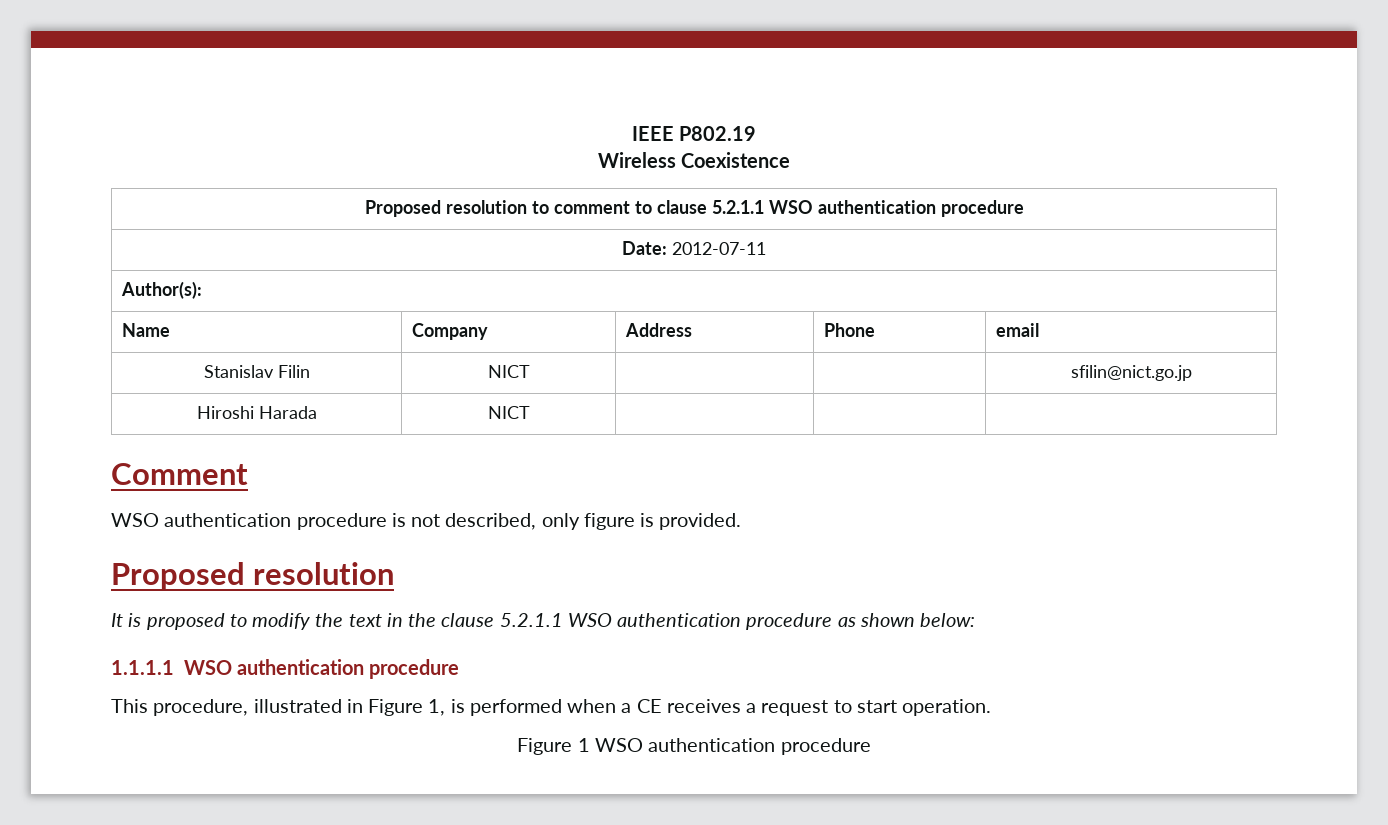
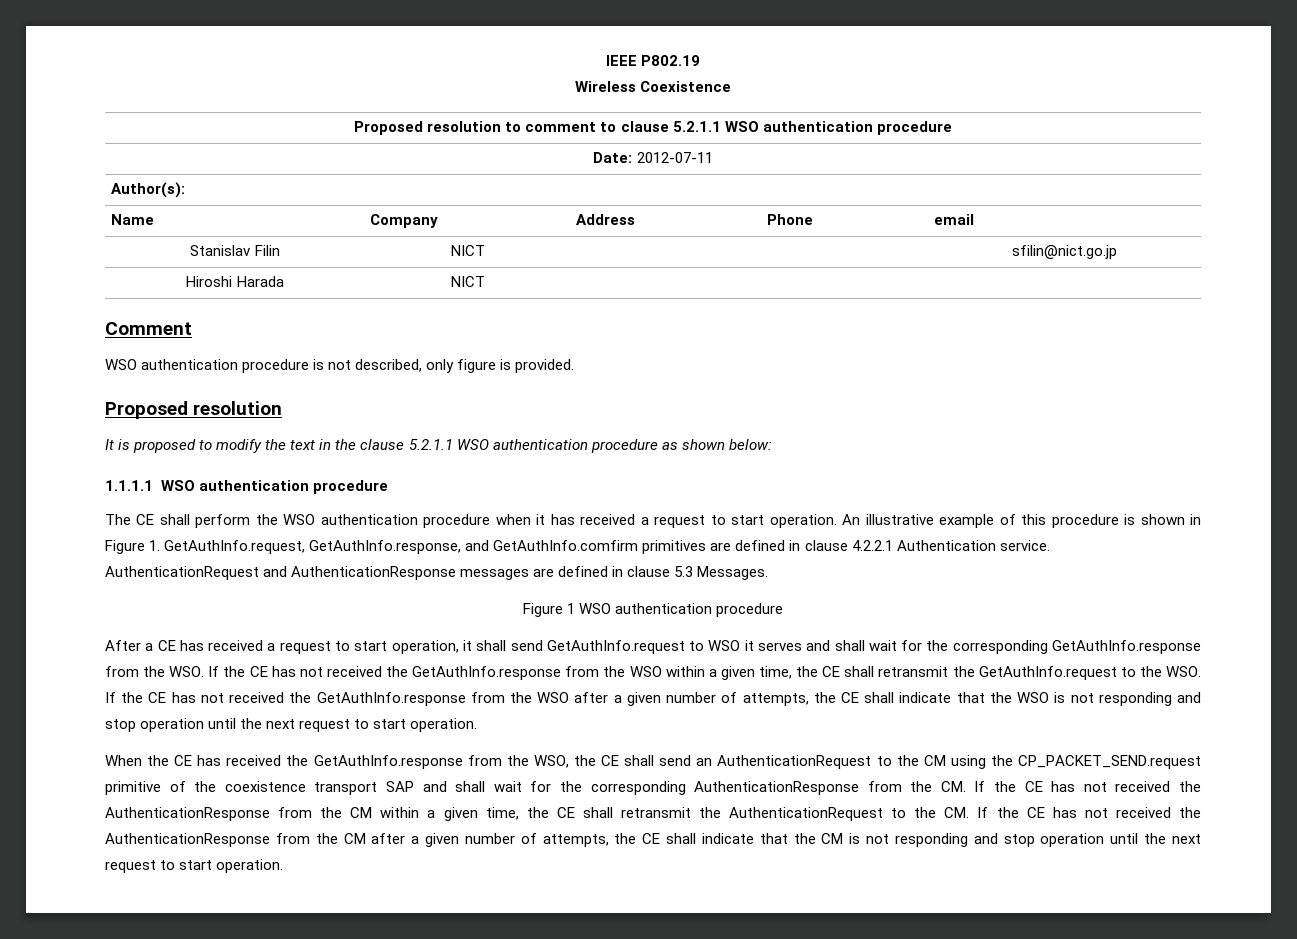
[111,699,741,716] This procedure, illustrated in Figure 1, is performed when a CE receives -> [105,514,636,528] The CE shall perform the WSO authentication procedure when it has received
(992, 707) none -> [842,514,1202,528] [105,540,1050,554] [105,566,769,580] An illustrative example of this procedure is shown in Figure 1. GetAuthInfo.request, GetAuthInfo.response, and GetAuthInfo.comfirm primitives are defined in clause 4.2.2.1 Authentication service. AuthenticationRequest and AuthenticationResponse messages are defined in clause 5.3 Messages.
(871, 746) none -> [105,640,1201,654] [105,666,1202,680] [105,692,1201,706] [105,718,478,732] [105,755,1201,769] [105,781,1201,795] [105,807,1201,821] [105,833,1201,847] [105,859,284,873] // After a CE has received a request to start operation, it shall send GetAuthInfo.request to WSO it serves and shall wait for the corresponding GetAuthInfo.response from the WSO. If the CE has not received the GetAuthInfo.response from the WSO within a given time, the CE shall retransmit the GetAuthInfo.request to the WSO. If the CE has not received the GetAuthInfo.response from the WSO after a given number of attempts, the CE shall indicate that the WSO is not responding and stop operation until the next request to start operation. // When the CE has received the GetAuthInfo.response from the WSO, the CE shall send an AuthenticationRequest to the CM using the CP_PACKET_SEND.request primitive of the coexistence transport SAP and shall wait for the corresponding AuthenticationResponse from the CM. If the CE has not received the AuthenticationResponse from the CM within a given time, the CE shall retransmit the AuthenticationRequest to the CM. If the CE has not received the AuthenticationResponse from the CM after a given number of attempts, the CE shall indicate that the CM is not responding and stop operation until the next request to start operation.

